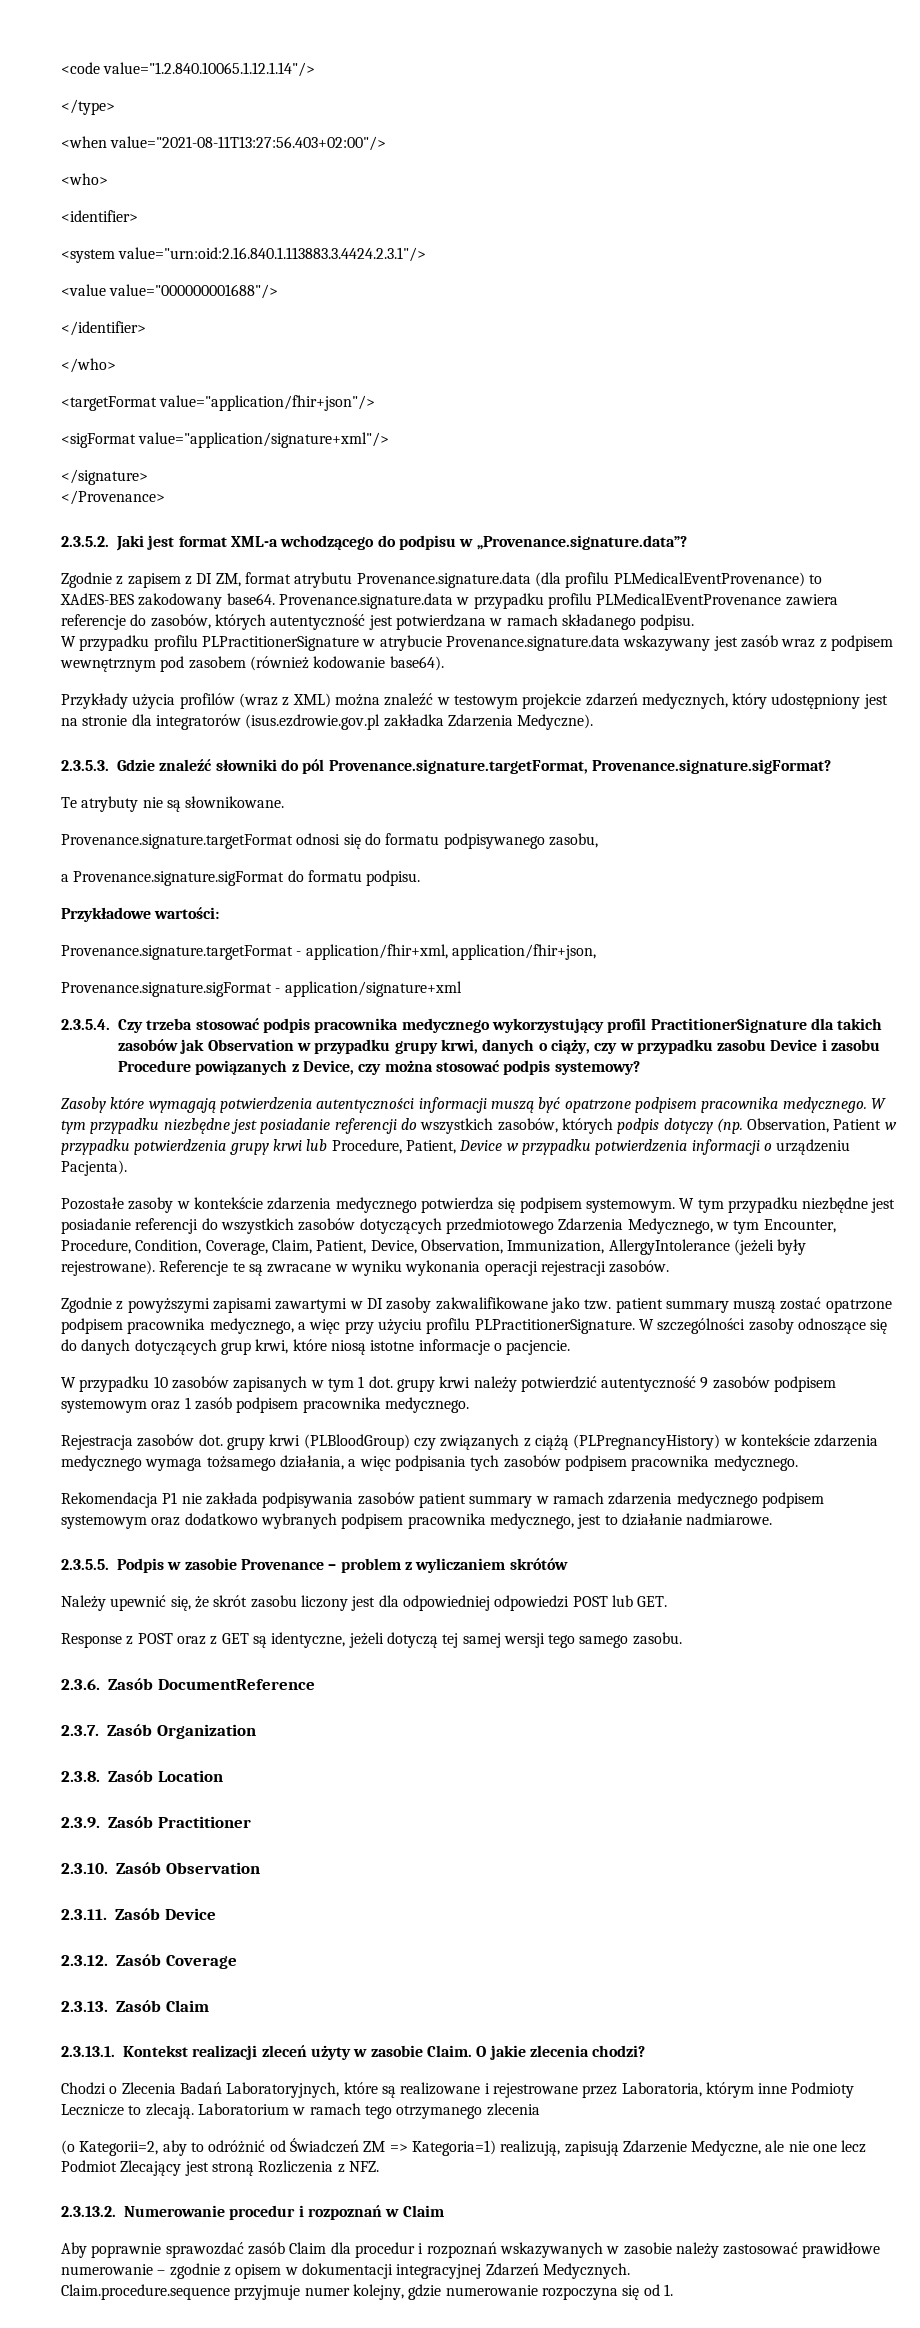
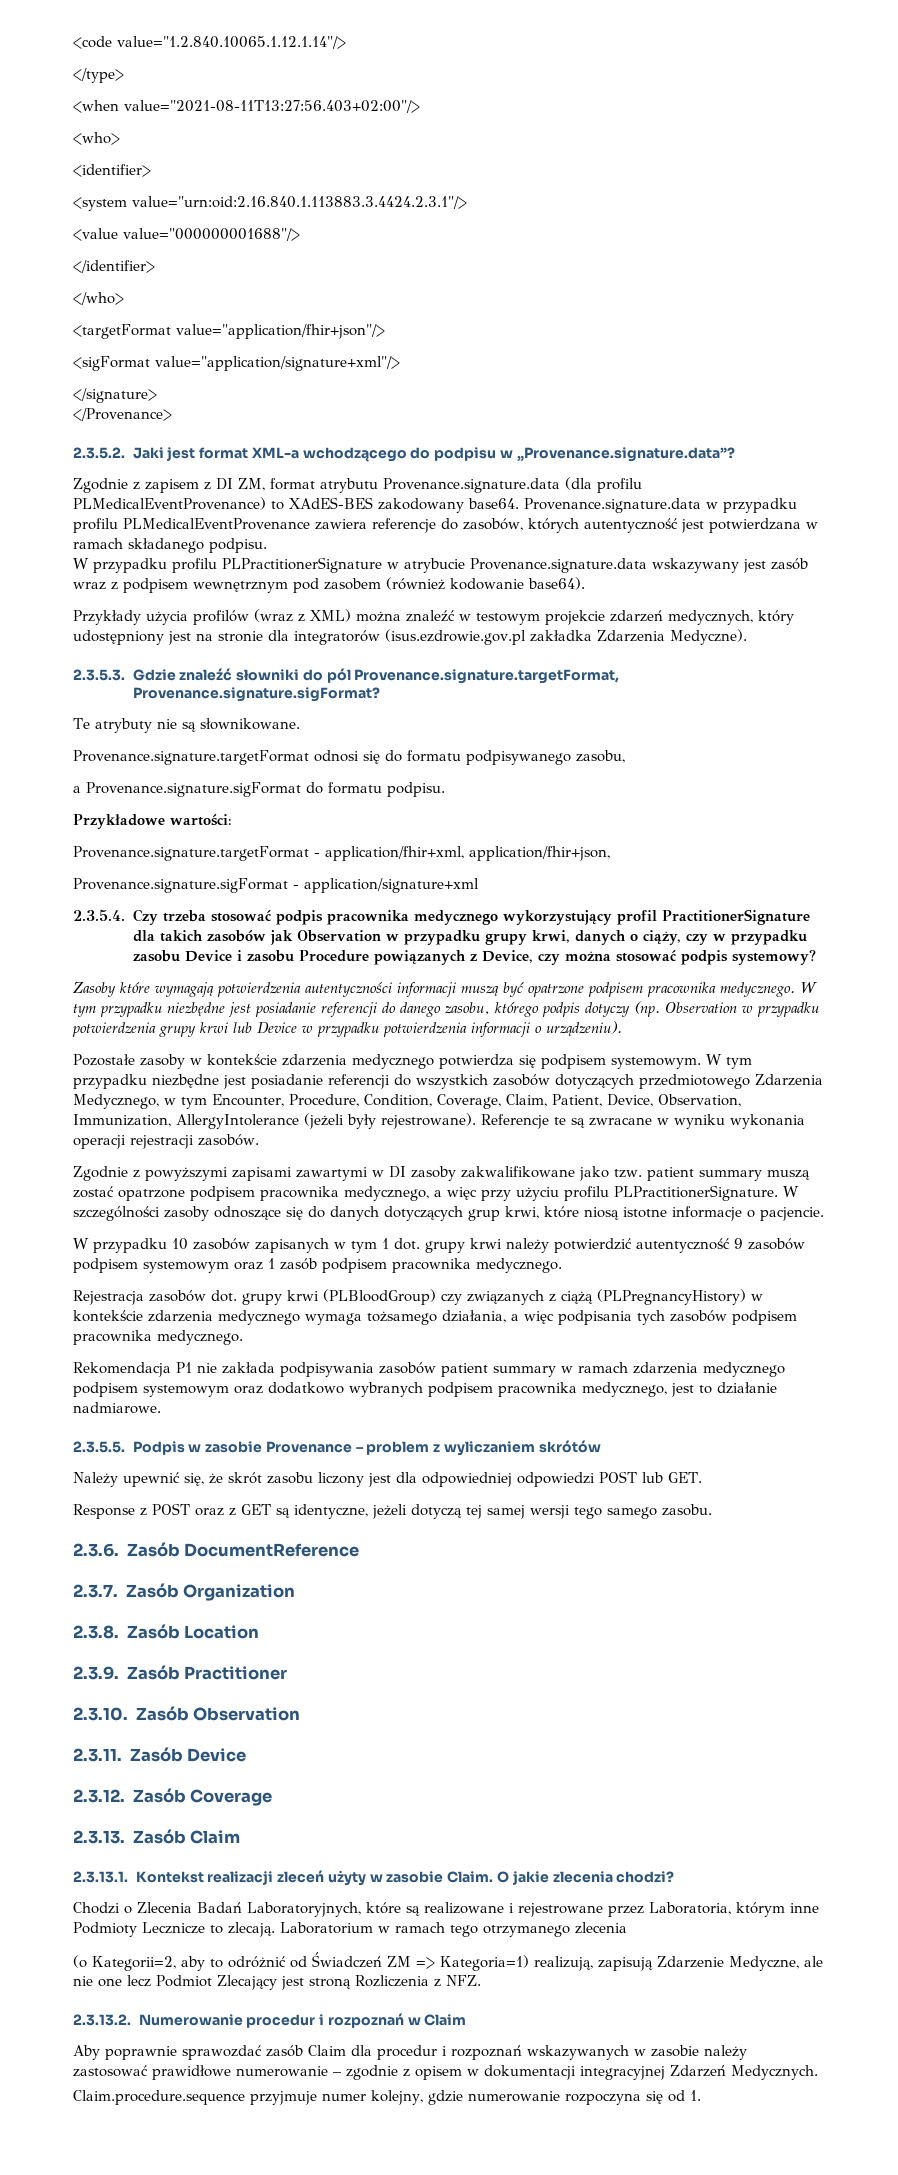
[420,1118,613,1134] wszystkich zasobów, których -> [400,1002,539,1017] danego zasobu, którego
[747,1118,882,1133] Observation, Patient -> [665,1002,737,1013] Observation
[331,1139,456,1154] Procedure, Patient, -> (252, 1027) none
[776,1139,851,1155] [61,1160,127,1176] urządzeniu Pacjenta). -> [546,1021,622,1036] urządzeniu).

